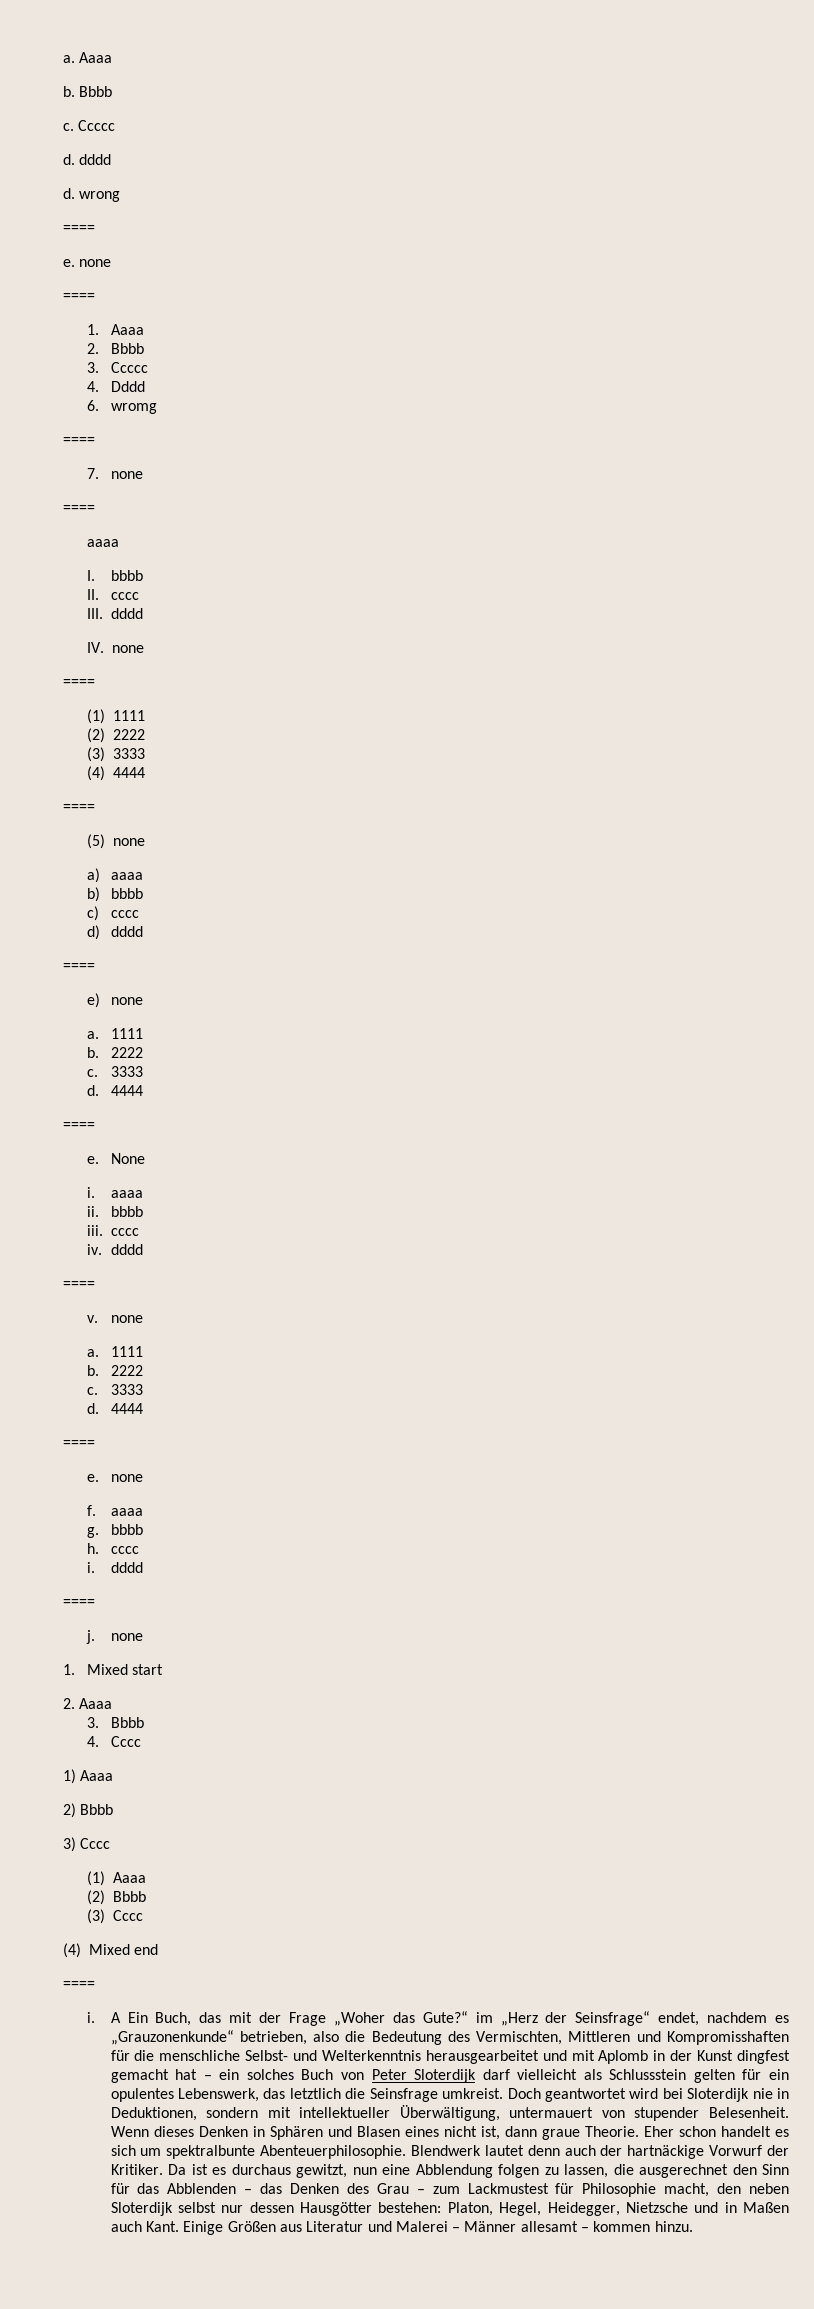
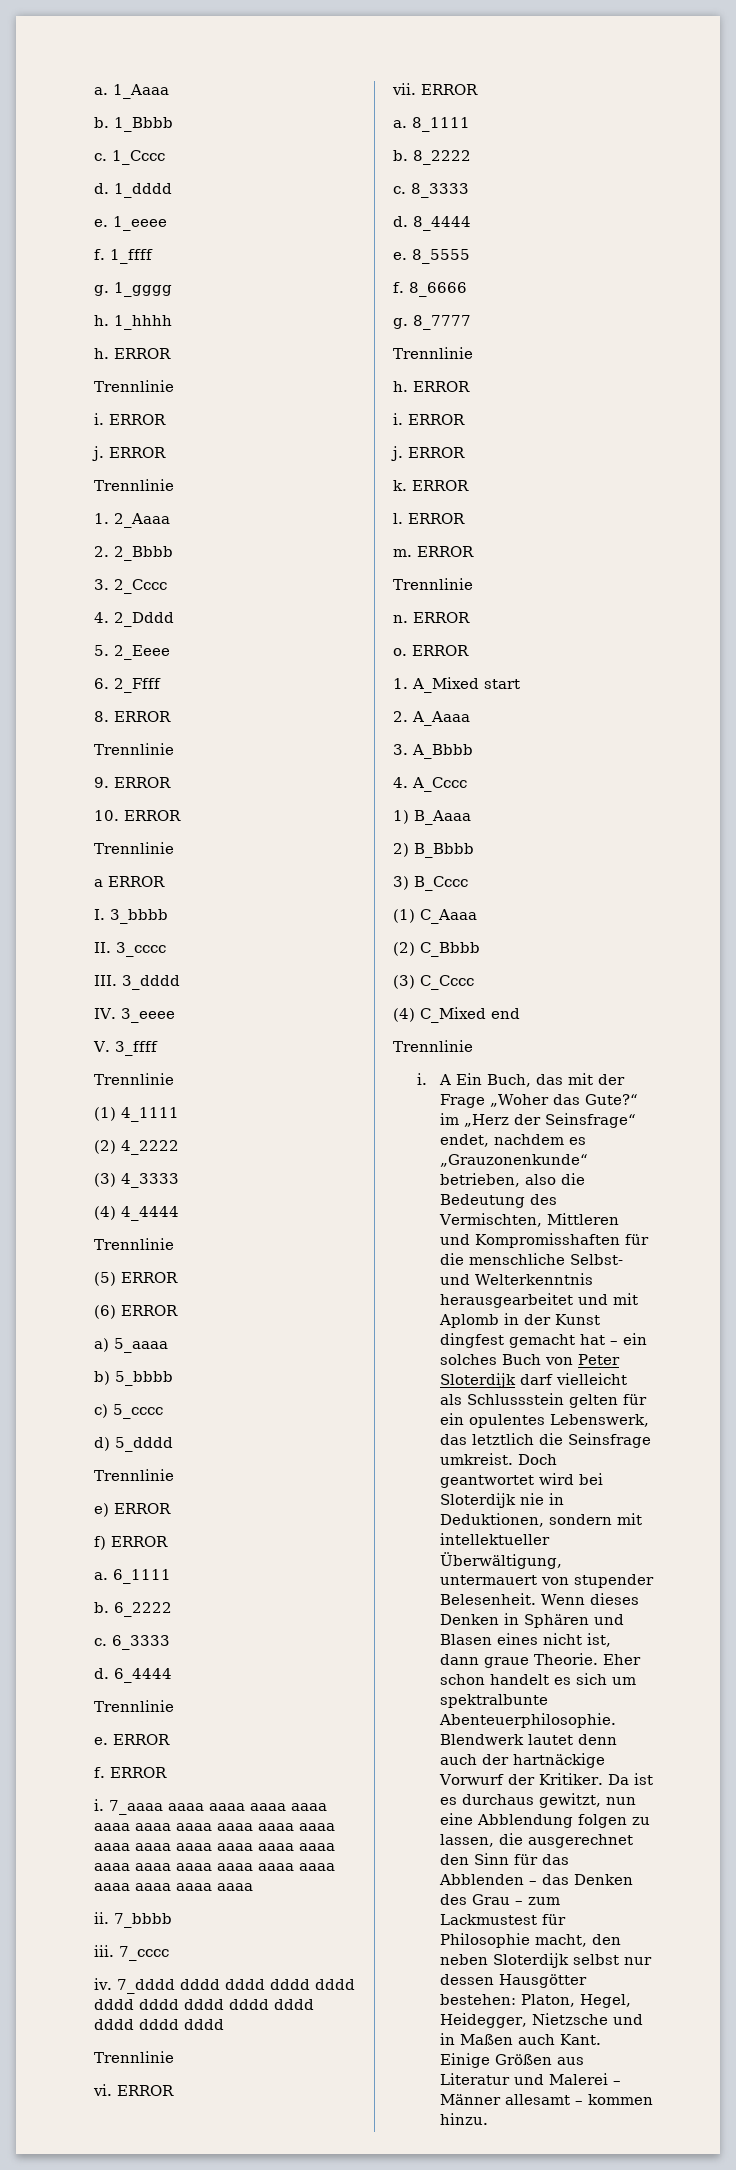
[63,52,113,63] [63,86,113,97] [63,120,116,131] [63,154,112,165] [63,188,121,202] [63,225,95,233] [63,259,112,267] [63,293,95,301] [86,324,144,335] [86,343,144,354] [86,362,148,373] [86,381,145,392] [86,400,157,414] [63,437,95,445] [86,468,143,479] [63,505,95,513] [86,539,119,547] [86,570,143,581] [86,589,139,600] [86,608,143,619] [86,642,144,653] [63,679,95,687] [86,709,145,724] [86,728,145,743] [86,747,145,762] [86,766,145,781] [63,804,95,812] [86,834,145,849] [86,868,143,883] [86,887,143,902] [86,906,139,921] [86,925,143,940] [63,963,95,971] [86,993,143,1008] [86,1028,143,1039] [86,1047,143,1058] [86,1066,143,1077] [86,1085,143,1096] [63,1122,95,1130] [86,1153,145,1164] [86,1187,143,1198] [86,1206,143,1217] [86,1225,139,1236] [86,1244,143,1255] [63,1281,95,1289] [86,1315,143,1323] [86,1346,143,1357] [86,1365,143,1376] [86,1384,143,1395] [86,1403,143,1414] [63,1440,95,1448] [86,1474,143,1482] [86,1505,143,1516] [86,1524,143,1538] [86,1543,139,1554] [86,1562,143,1573] [63,1599,95,1607] [85,1630,143,1644] [63,1664,128,1675] a. Aaaa // b. Bbbb // c. Ccccc // d. dddd // d. wrong // ==== // e. none // ==== // 1. Aaaa // 2. Bbbb // 3. Ccccc // 4. Dddd // 6. wromg // ==== // 7. none // ==== // aaaa // I. bbbb // II. cccc // III. dddd // IV. none // ==== // (1) 1111 // (2) 2222 // (3) 3333 // (4) 4444 // ==== // (5) none // a) aaaa // b) bbbb // c) cccc // d) dddd // ==== // e) none // a. 1111 // b. 2222 // c. 3333 // d. 4444 // ==== // e. None // i. aaaa // ii. bbbb // iii. cccc // iv. dddd // ==== // v. none // a. 1111 // b. 2222 // c. 3333 // d. 4444 // ==== // e. none // f. aaaa // g. bbbb // h. cccc // i. dddd // ==== // j. none // 1. Mixed -> [94,84,169,99] [94,117,173,132] [94,150,165,165] [94,183,172,198] [94,216,167,231] [94,249,153,264] [94,282,172,297] [94,315,172,330] [94,348,171,359] [94,380,174,392] [94,413,166,425] [92,446,166,461] [94,479,174,491] [94,513,170,528] [94,546,173,561] [94,579,167,594] [94,612,174,627] [94,645,170,660] [94,678,161,693] [94,711,171,722] [94,743,174,755] [94,777,171,788] [94,810,181,821] [94,842,174,854] [94,876,165,887] [94,909,168,924] [94,942,166,957] [94,975,180,990] [94,1008,175,1023] [93,1041,158,1056] [94,1073,174,1085] [94,1107,179,1122] [94,1140,179,1155] [94,1173,179,1188] [94,1206,179,1221] [94,1238,174,1250] [94,1272,178,1286] [94,1305,178,1319] [94,1338,168,1353] [94,1371,173,1386] [94,1404,163,1419] [94,1437,173,1452] [94,1469,174,1481] [94,1503,171,1517] [94,1536,168,1550] [94,1569,171,1584] [94,1602,172,1617] [94,1635,170,1650] [94,1668,172,1683] [94,1700,174,1712] [94,1734,170,1745] [94,1767,167,1778] [94,1799,327,1815] [94,1823,335,1831] [94,1843,335,1851] [94,1863,335,1871] [94,1883,253,1891] [94,1912,172,1928] [94,1945,169,1961] [94,1978,355,1994] [94,1999,314,2010] [94,2019,224,2030] [94,2051,174,2063] [93,2084,174,2096] [392,83,478,95] [393,117,470,132] [393,150,471,165] [393,183,469,198] [393,216,471,231] [393,249,470,264] [393,282,467,297] [393,315,471,330] [393,347,473,359] [393,381,470,392] [393,413,465,425] [391,446,465,461] [393,480,469,491] [393,513,465,524] [393,546,474,557] [393,578,473,590] [393,612,470,623] [393,645,469,656] [393,677,479,693] a. 1_Aaaa // b. 1_Bbbb // c. 1_Cccc // d. 1_dddd // e. 1_eeee // f. 1_ffff // g. 1_gggg // h. 1_hhhh // h. ERROR // Trennlinie // i. ERROR // j. ERROR // Trennlinie // 1. 2_Aaaa // 2. 2_Bbbb // 3. 2_Cccc // 4. 2_Dddd // 5. 2_Eeee // 6. 2_Ffff // 8. ERROR // Trennlinie // 9. ERROR // 10. ERROR // Trennlinie // a ERROR // I. 3_bbbb // II. 3_cccc // III. 3_dddd // IV. 3_eeee // V. 3_ffff // Trennlinie // (1) 4_1111 // (2) 4_2222 // (3) 4_3333 // (4) 4_4444 // Trennlinie // (5) ERROR // (6) ERROR // a) 5_aaaa // b) 5_bbbb // c) 5_cccc // d) 5_dddd // Trennlinie // e) ERROR // f) ERROR // a. 6_1111 // b. 6_2222 // c. 6_3333 // d. 6_4444 // Trennlinie // e. ERROR // f. ERROR // i. 7_aaaa aaaa aaaa aaaa aaaa aaaa aaaa aaaa aaaa aaaa aaaa aaaa aaaa aaaa aaaa aaaa aaaa aaaa aaaa aaaa aaaa aaaa aaaa aaaa aaaa aaaa aaaa // ii. 7_bbbb // iii. 7_cccc // iv. 7_dddd dddd dddd dddd dddd dddd dddd dddd dddd dddd dddd dddd dddd // Trennlinie // vi. ERROR // vii. ERROR // a. 8_1111 // b. 8_2222 // c. 8_3333 // d. 8_4444 // e. 8_5555 // f. 8_6666 // g. 8_7777 // Trennlinie // h. ERROR // i. ERROR // j. ERROR // k. ERROR // l. ERROR // m. ERROR // Trennlinie // n. ERROR // o. ERROR // 1. A_Mixed
[79,1698,113,1709] [86,1717,144,1728] [86,1736,141,1747] Aaaa // 3. Bbbb // 4. Cccc -> [412,711,470,726] [393,744,473,759] [393,777,467,792] A_Aaaa // 3. A_Bbbb // 4. A_Cccc
[80,1770,114,1781] Aaaa -> [414,810,471,825] B_Aaaa
[80,1804,114,1815] Bbbb -> [414,843,474,858] B_Bbbb
[80,1838,111,1849] [86,1871,146,1886] [86,1890,146,1905] [86,1909,143,1924] [63,1943,130,1958] Cccc // (1) Aaaa // (2) Bbbb // (3) Cccc // (4) Mixed -> [414,876,468,891] [393,909,477,924] [393,942,480,957] [393,975,474,990] [393,1007,486,1023] B_Cccc // (1) C_Aaaa // (2) C_Bbbb // (3) C_Cccc // (4) C_Mixed
[63,1981,95,1989] ==== -> [393,1040,473,1052] Trennlinie

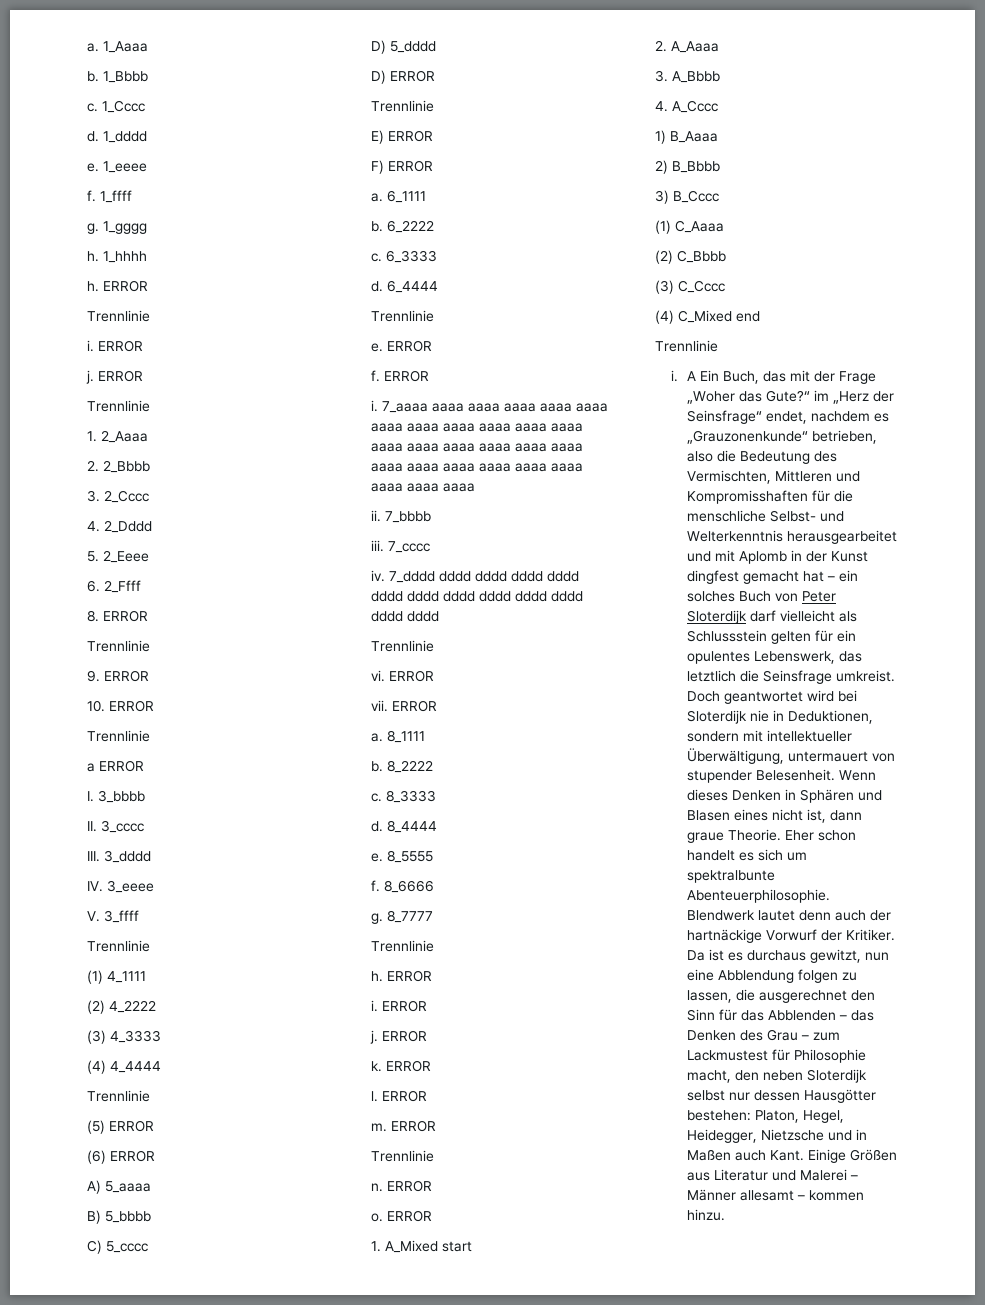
[94,1338,109,1352] a) -> [87,1180,101,1194] A)
[94,1371,110,1385] b) -> [87,1210,101,1224] B)
[94,1404,108,1418] c) -> [87,1240,102,1254] C)
[94,1437,110,1451] d) -> [371,40,386,54] D)
[94,1469,174,1481] [94,1503,171,1517] [94,1536,106,1550] // Trennlinie // e) ERROR // f) -> [371,70,435,84] [371,100,434,112] [371,130,433,144] [371,160,384,174] // D) ERROR // Trennlinie // E) ERROR // F)

